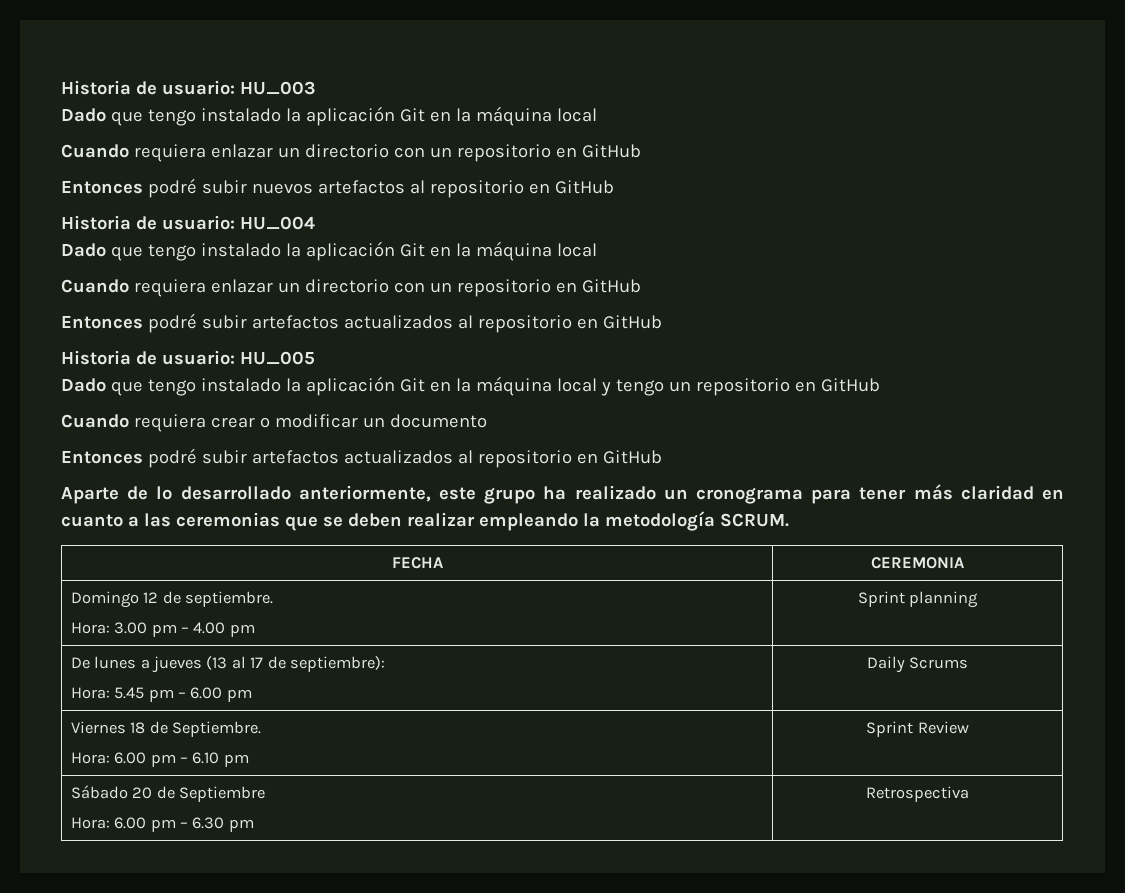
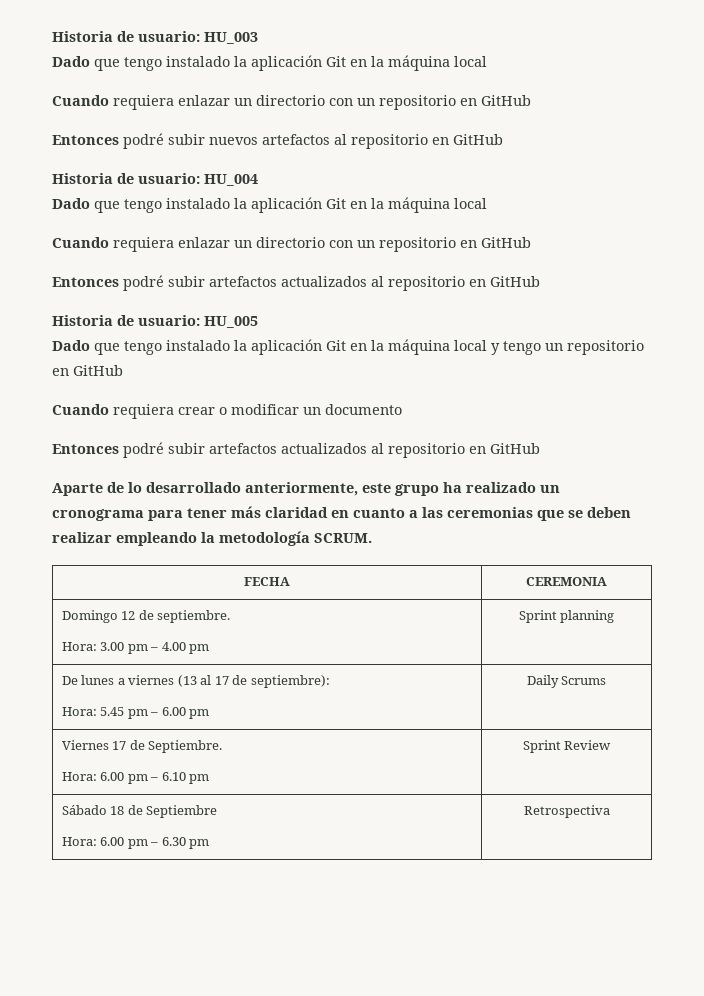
[151,656,202,673] jueves -> [128,675,175,685] viernes
[130,722,146,734] 18 -> [112,741,127,750] 17
[132,787,153,799] 20 -> [110,806,125,815] 18

